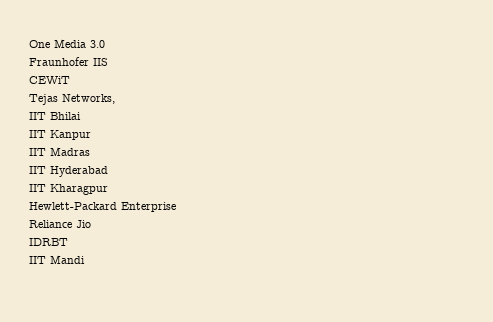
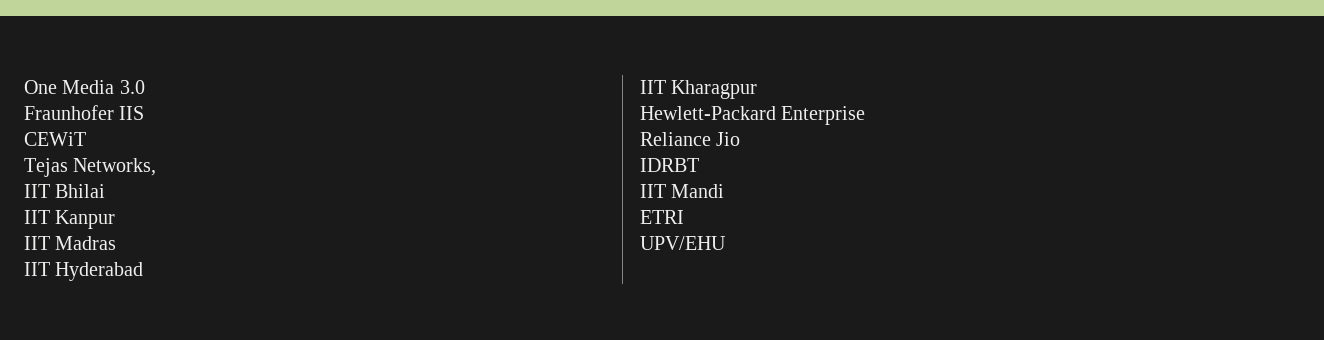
(85, 259) none -> [640,210,684,224] [640,236,726,250] // ETRI // UPV/EHU

